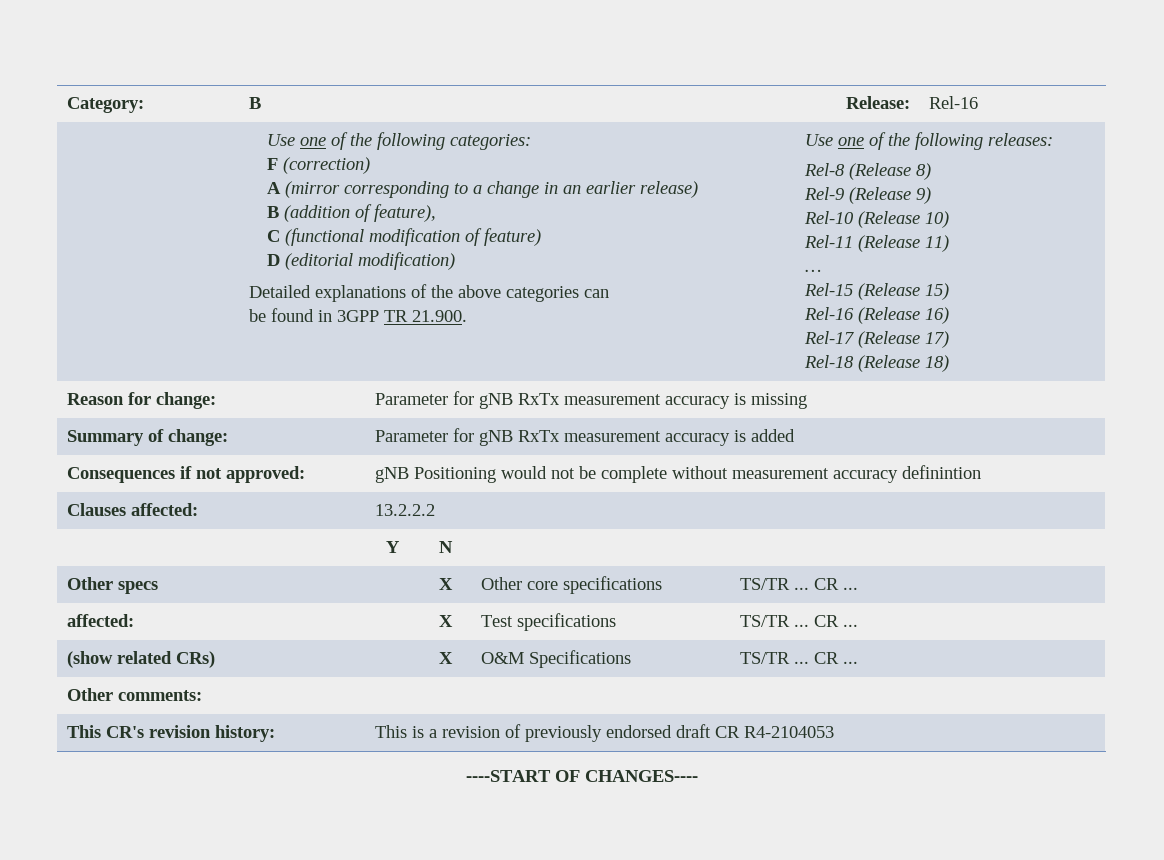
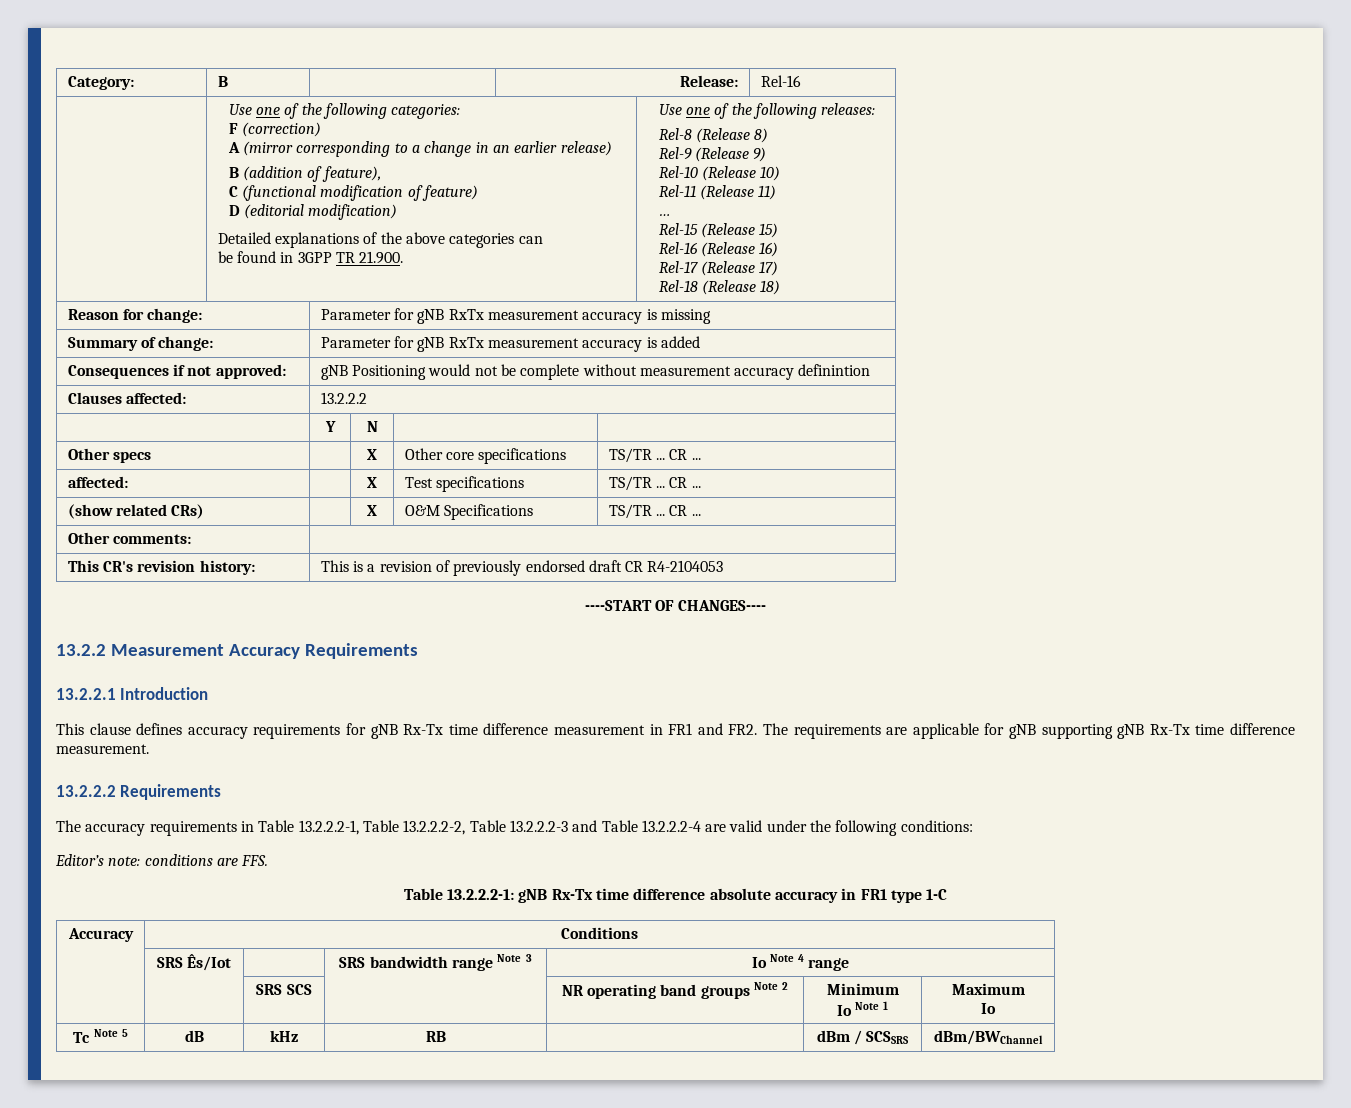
(698, 776) none -> [56,643,418,659] [56,687,209,700] [56,723,1295,739] [56,744,149,754] [56,784,222,800] [56,820,973,836] [55,854,269,866] [403,888,948,903] [67,928,134,942] [561,927,638,939] [156,954,232,971] [339,954,532,971] [751,954,850,971] [256,984,312,995] [561,982,789,999] [826,983,899,995] [836,1001,889,1016] [951,983,1025,995] [981,1003,997,1014] [73,1029,128,1043] [184,1030,204,1042] [270,1030,298,1042] [425,1031,446,1042] [816,1030,910,1045] [934,1030,1043,1045] // 13.2.2 Measurement Accuracy Requirements // 13.2.2.1 Introduction // This clause defines accuracy requirements for gNB Rx-Tx time difference measurement in FR1 and FR2. The requirements are applicable for gNB supporting gNB Rx-Tx time difference measurement. // 13.2.2.2 Requirements // The accuracy requirements in Table 13.2.2.2-1, Table 13.2.2.2-2, Table 13.2.2.2-3 and Table 13.2.2.2-4 are valid under the following conditions: // Editor’s note: conditions are FFS. // Table 13.2.2.2-1: gNB Rx-Tx time difference absolute accuracy in FR1 type 1-C // Accuracy | Conditions // | SRS Ês/Iot | | SRS bandwidth range Note 3 | Io Note 4 range // | | SRS SCS | | NR operating band groups Note 2 | Minimum // Io Note 1 | Maximum // Io // Tc Note 5 | dB | kHz | RB | | dBm / SCSSRS | dBm/BWChannel

